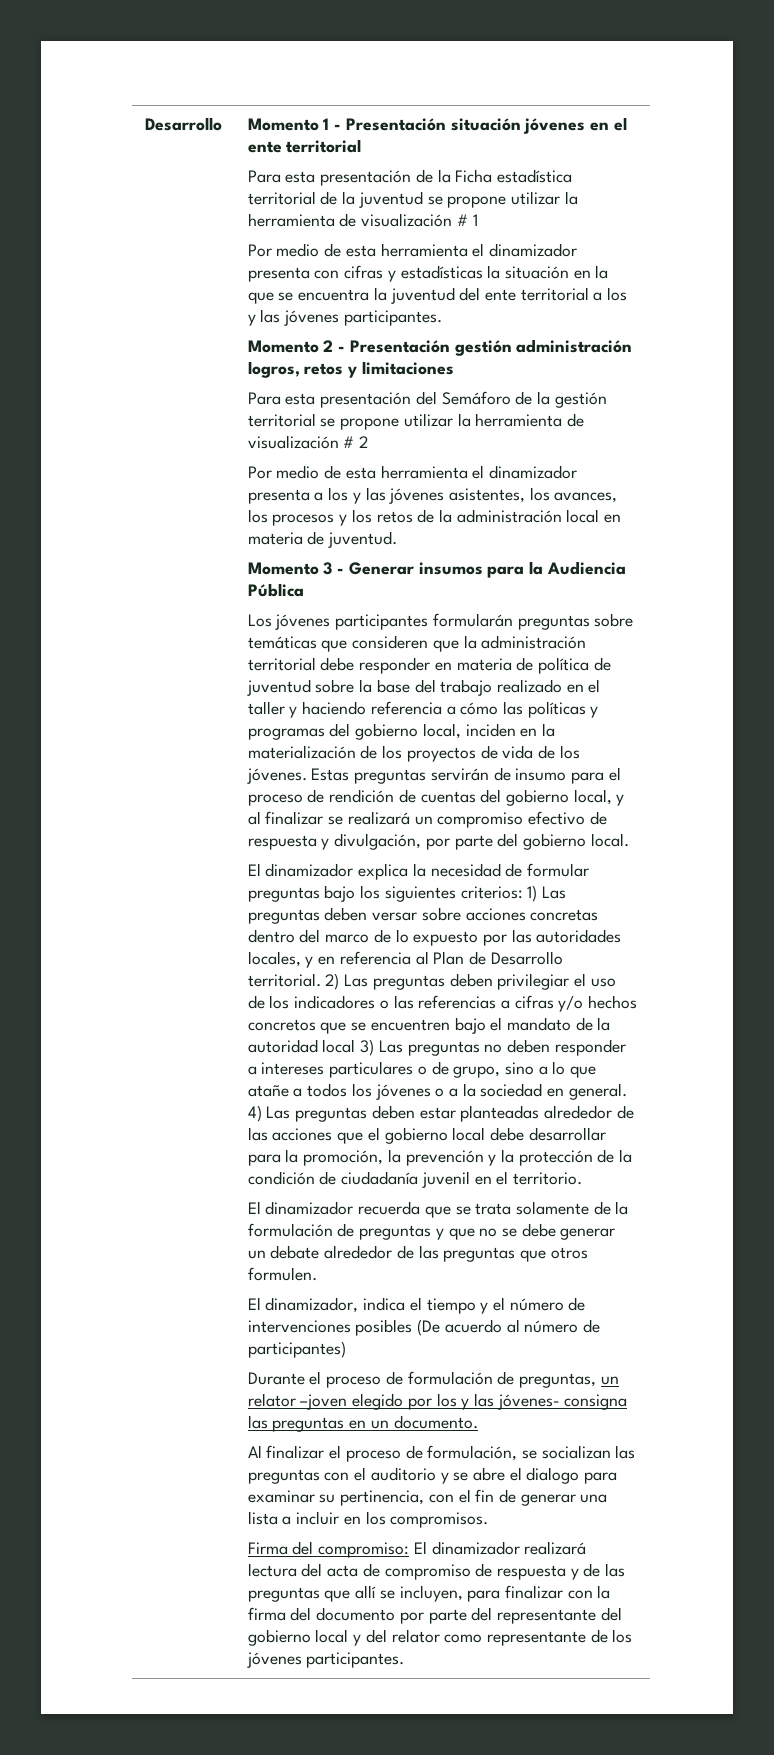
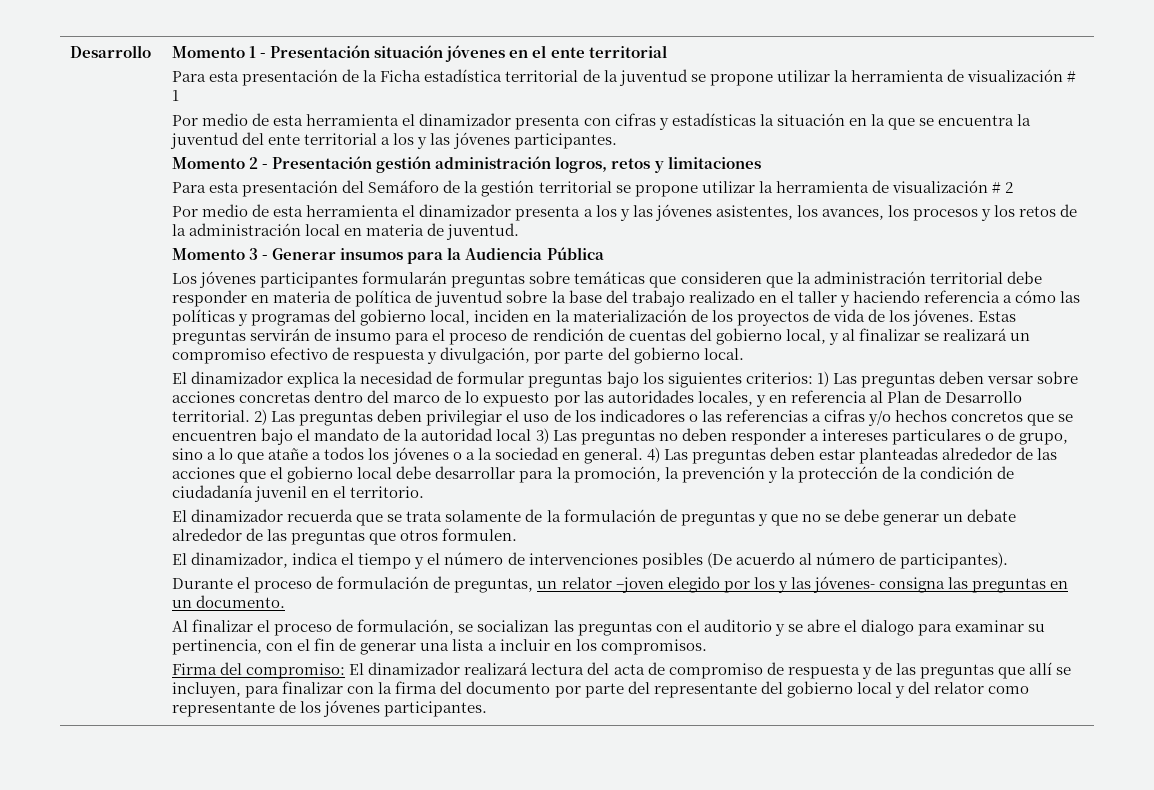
[247,1341,346,1358] participantes) -> [899,552,1008,569] participantes).

